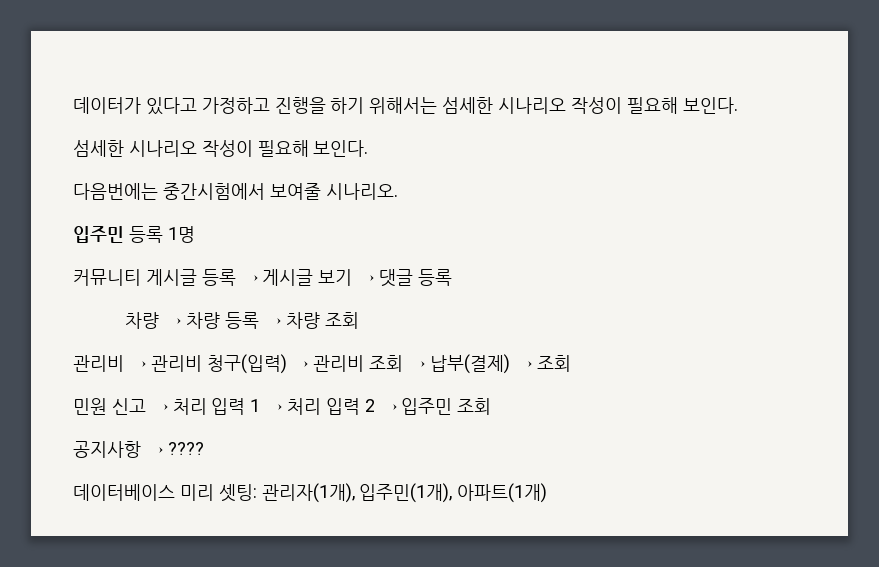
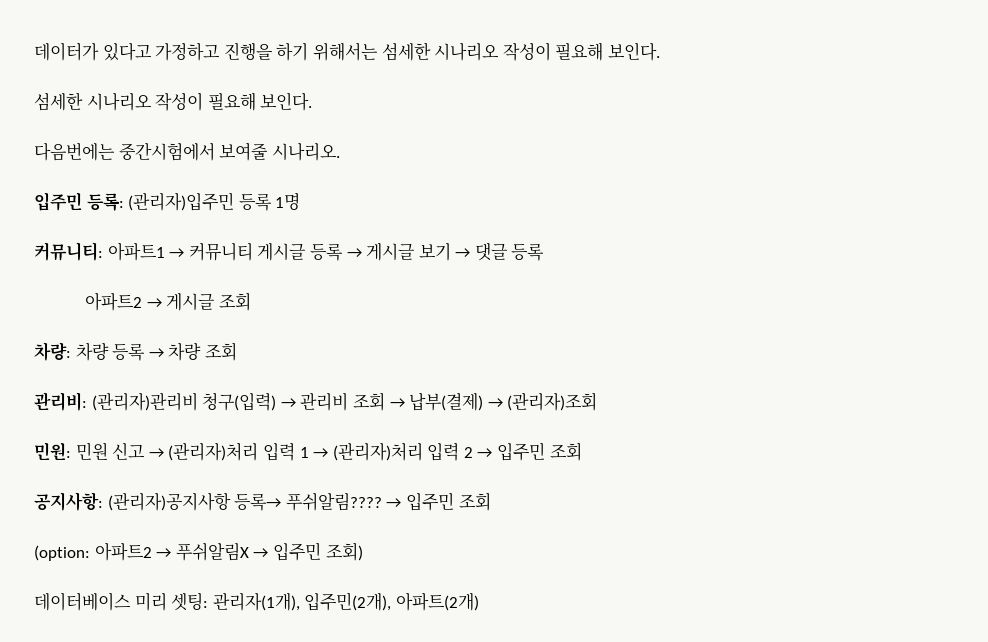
(124, 234) none -> [86,192,235,211] 등록: (관리자)입주민
(195, 234) none -> [34,242,185,261] 커뮤니티: 아파트1 →
[125,312,182,329] 차량 → -> [85,292,251,311] [34,342,71,361] 아파트2 → 게시글 조회 // 차량:
[73,355,202,372] 관리비 → 관리비 -> [34,392,198,411] 관리비: (관리자)관리비
[536,355,571,372] 조회 // -> [507,392,598,411] [34,442,71,460] (관리자)조회 // 민원:
[172,398,207,415] 처리 -> [168,442,259,461] (관리자)처리
[287,398,322,415] 처리 -> [332,442,423,461] (관리자)처리
[73,441,204,458] 공지사항 → ???? -> [34,492,491,511] [34,542,363,561] 공지사항: (관리자)공지사항 등록→ 푸쉬알림???? → 입주민 조회 // (option: 아파트2 → 푸쉬알림X → 입주민 조회)
[359,483,548,503] 입주민(1개), 아파트(1개) -> [304,592,479,611] 입주민(2개), 아파트(2개)

